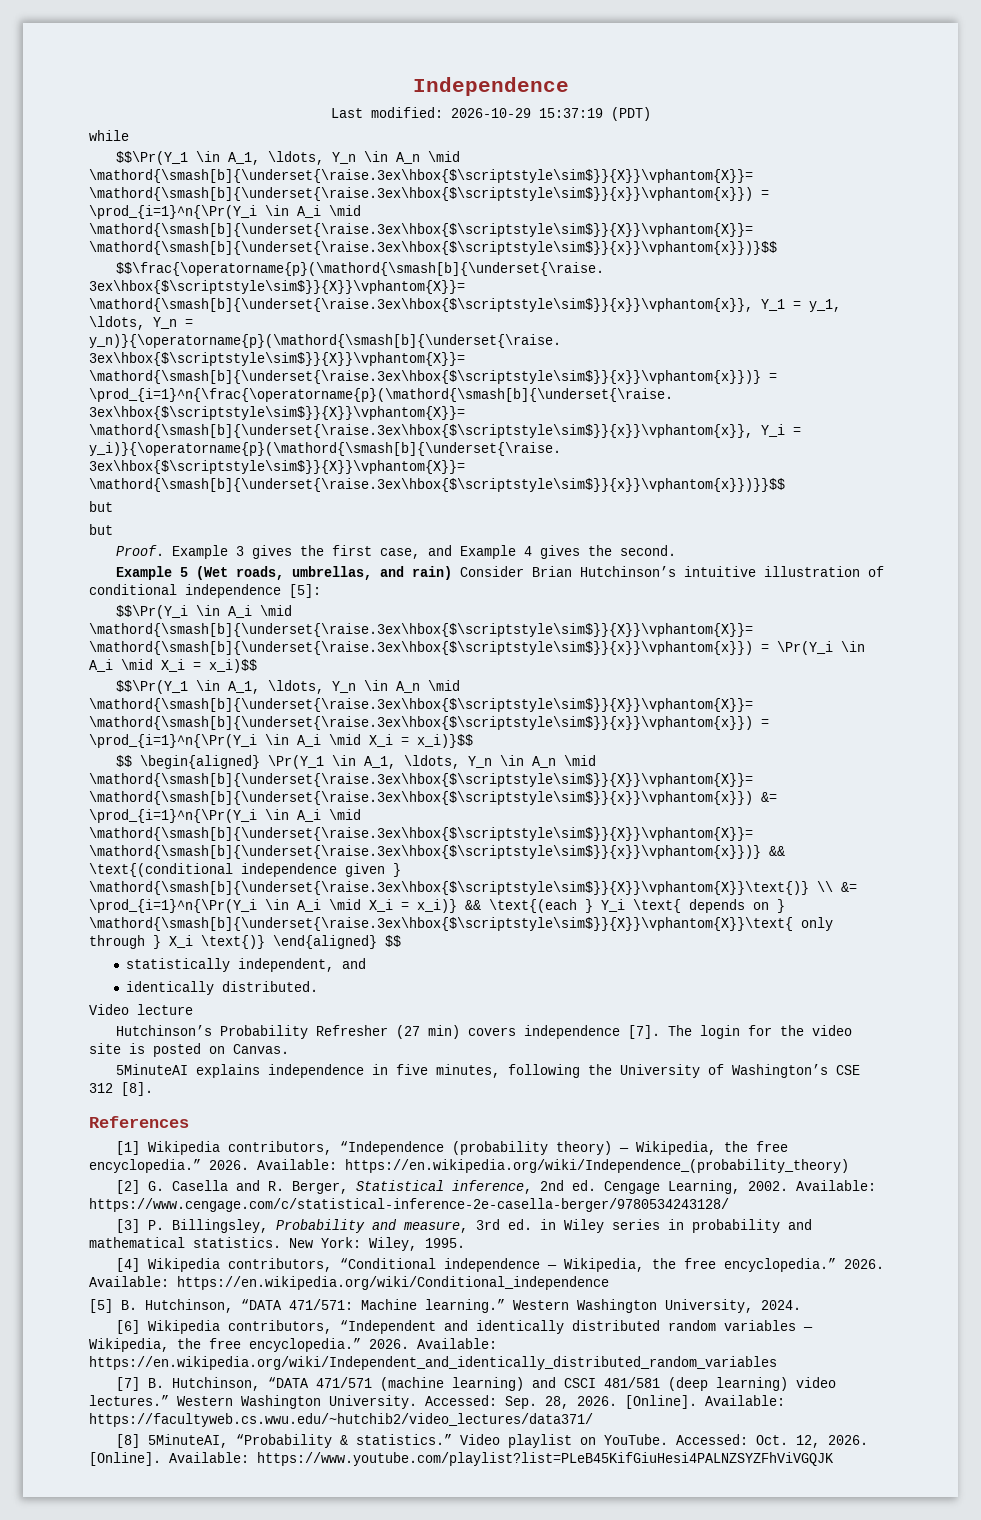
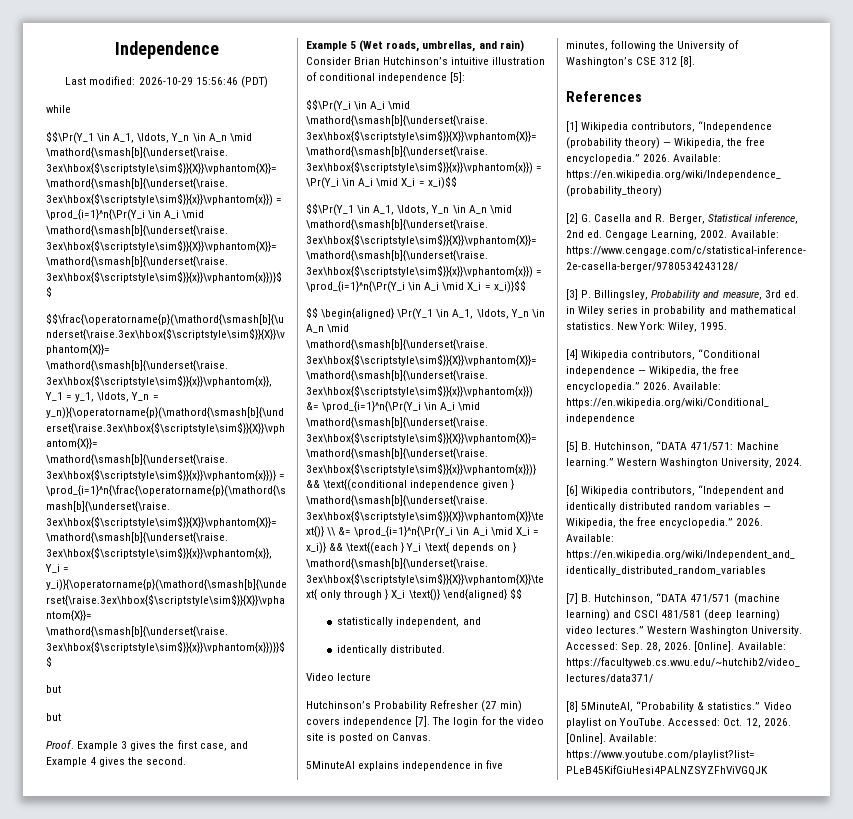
[538,108,603,118] 15:37:19 -> [195,77,238,85] 15:56:46

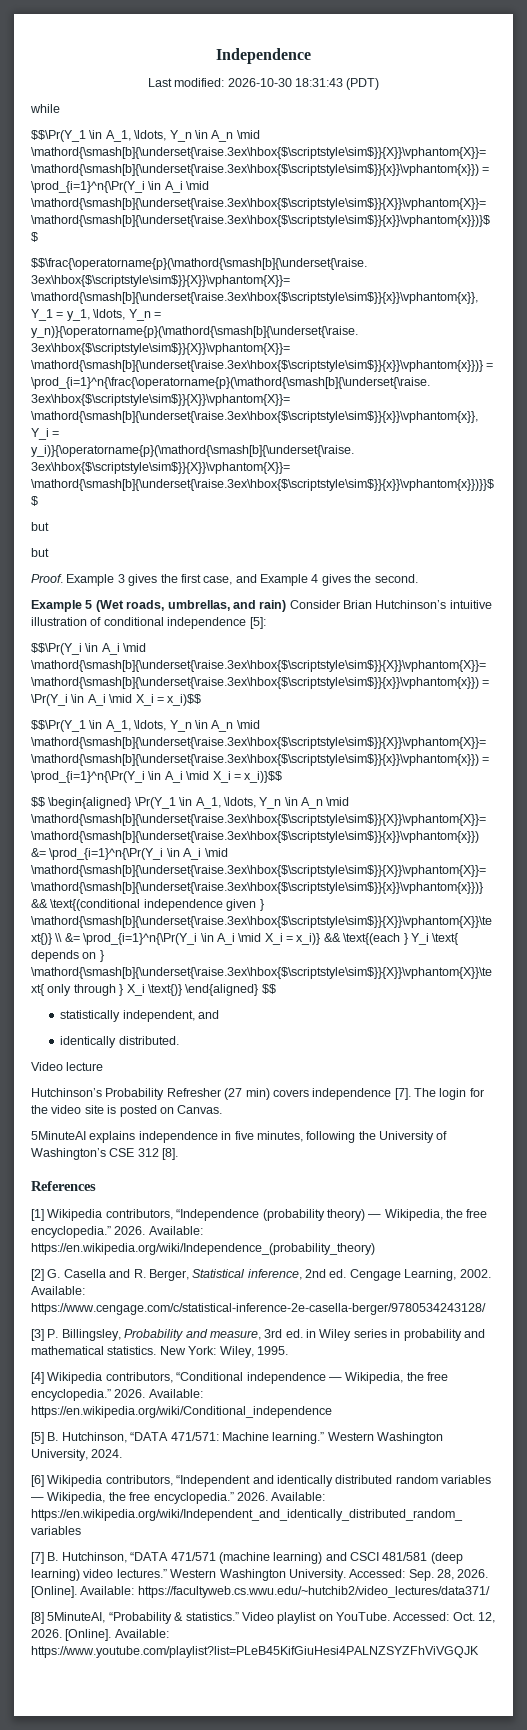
[138,77,238,85] 2026-10-29 15:56:46 -> [227,78,343,87] 2026-10-30 18:31:43

